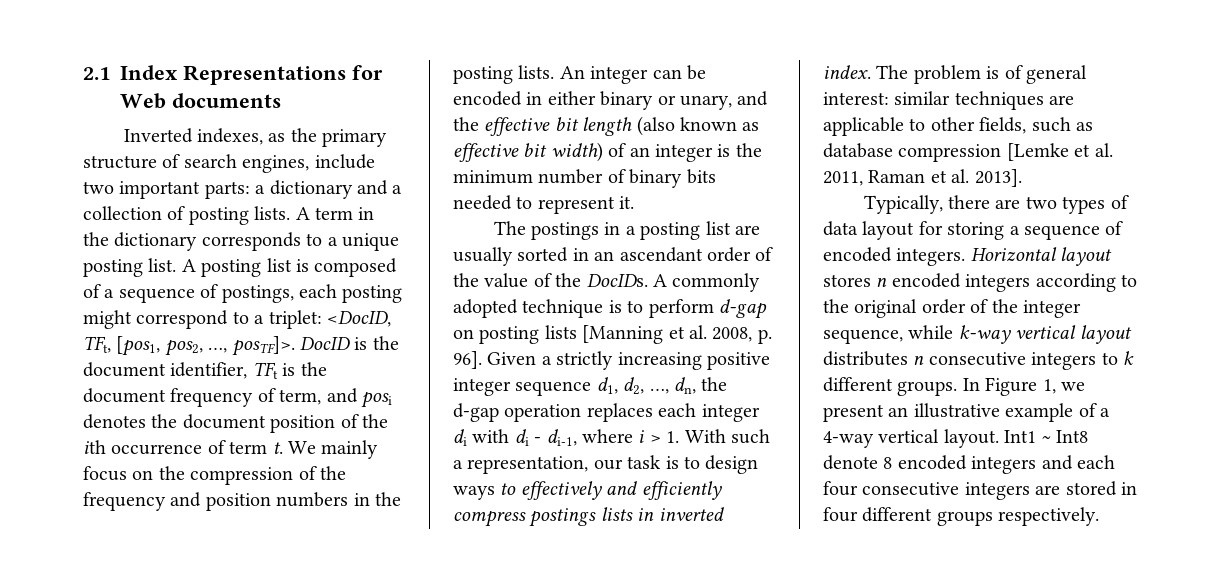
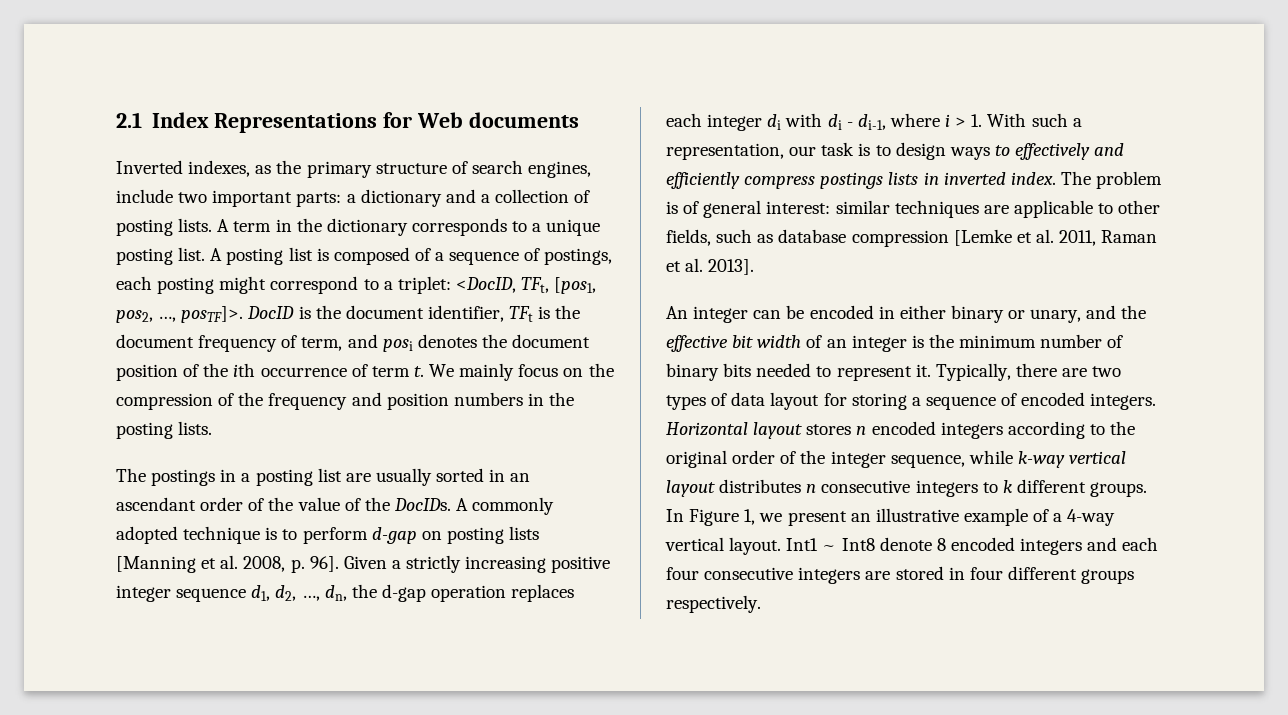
[559,65,706,84] [453,91,769,110] [453,116,760,136] [453,142,762,162] [453,169,716,188] [453,195,635,214] An integer can be encoded in either binary or unary, and the effective bit length (also known as effective bit width) of an integer is the minimum number of binary bits needed to represent it. -> (213, 428) none
(1022, 178) none -> [666,305,1147,323] [666,334,1124,352] [666,363,931,381] An integer can be encoded in either binary or unary, and the effective bit width of an integer is the minimum number of binary bits needed to represent it.

